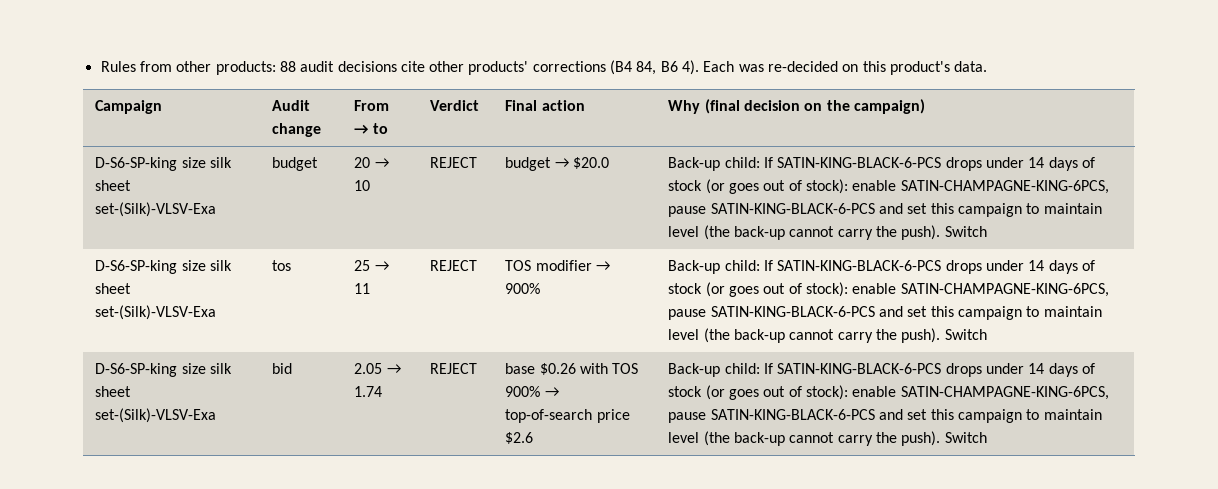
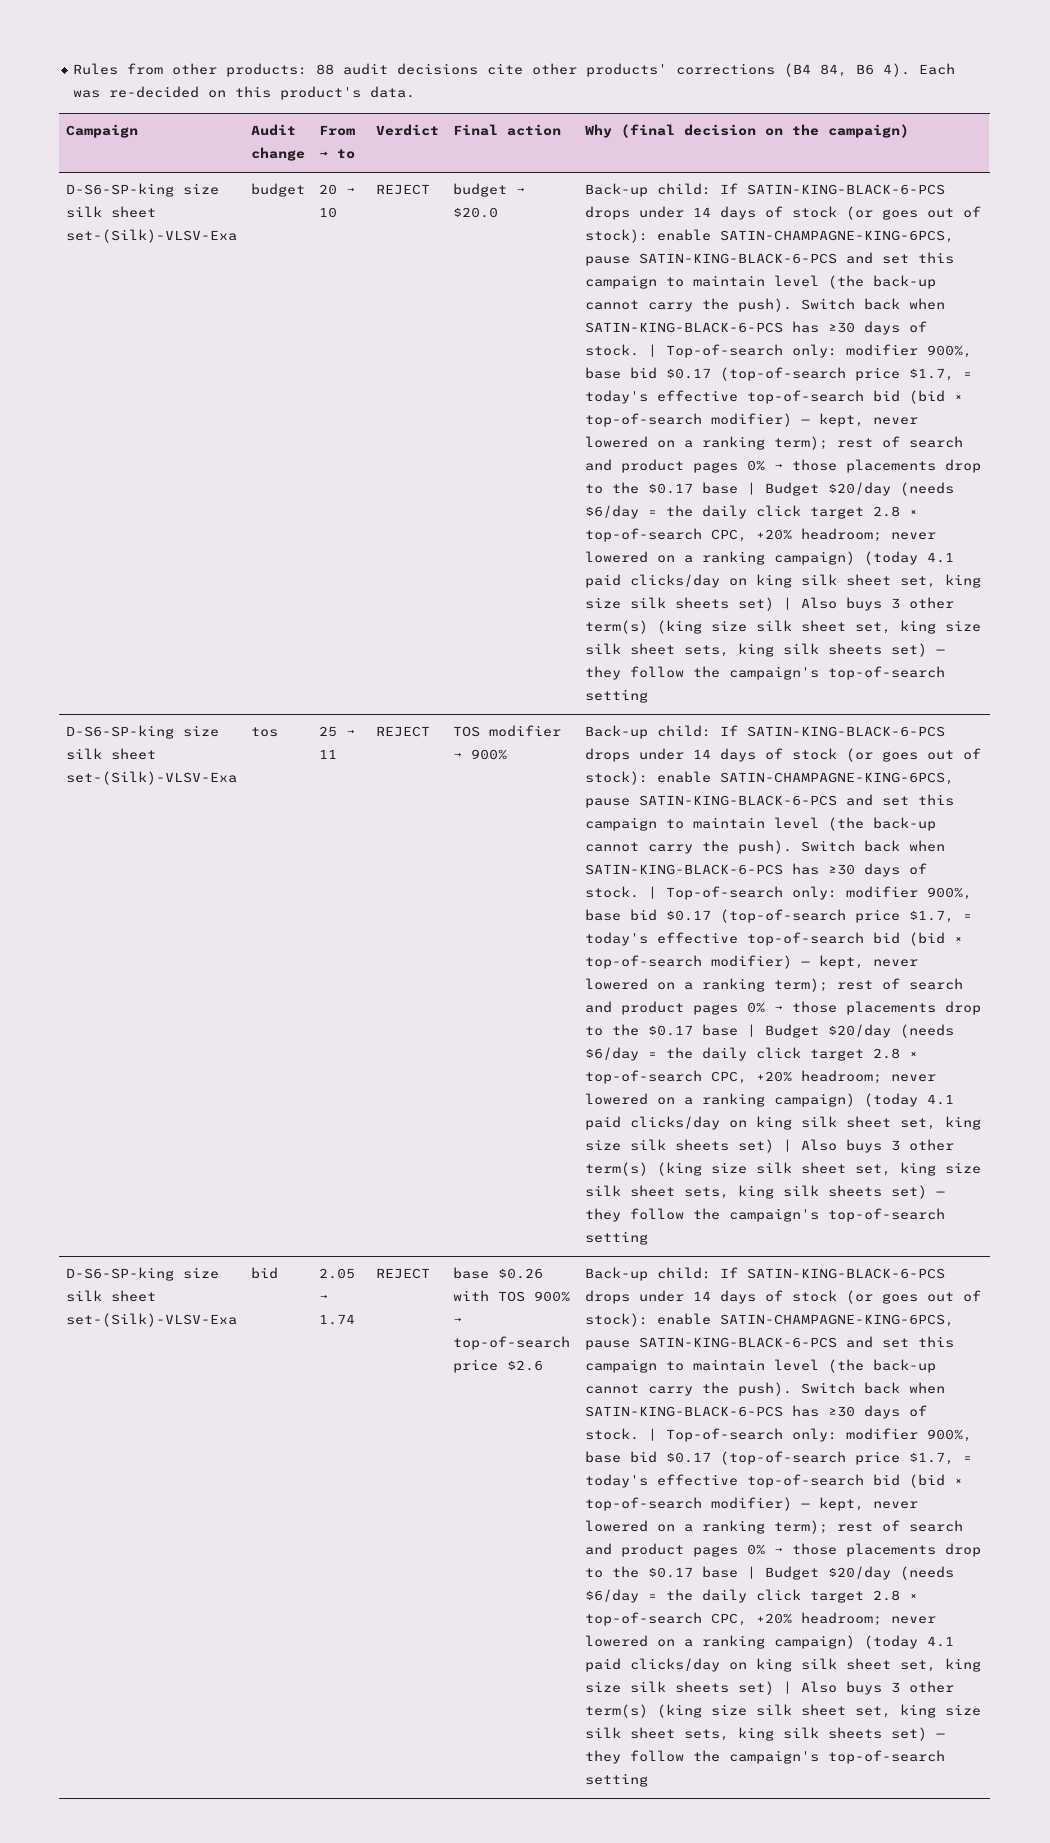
(987, 231) none -> [863,298,945,310] [584,321,927,335] [584,344,972,358] [584,367,972,381] [584,390,963,404] [584,413,918,427] [584,436,963,450] [584,459,981,473] [584,482,954,496] [584,505,918,519] [584,528,936,542] [584,551,954,565] [584,574,981,588] [584,597,954,611] [584,620,981,634] [584,643,945,657] [584,666,945,680] [584,689,648,703] back when SATIN-KING-BLACK-6-PCS has ≥30 days of stock. | Top-of-search only: modifier 900%, base bid $0.17 (top-of-search price $1.7, = today's effective top-of-search bid (bid × top-of-search modifier) — kept, never lowered on a ranking term); rest of search and product pages 0% → those placements drop to the $0.17 base | Budget $20/day (needs $6/day = the daily click target 2.8 × top-of-search CPC, +20% headroom; never lowered on a ranking campaign) (today 4.1 paid clicks/day on king silk sheet set, king size silk sheets set) | Also buys 3 other term(s) (king size silk sheet set, king size silk sheet sets, king silk sheets set) — they follow the campaign's top-of-search setting
(987, 334) none -> [863,840,945,852] [584,863,927,877] [584,886,972,900] [584,909,972,923] [584,932,963,946] [584,955,918,969] [584,978,963,992] [584,1001,981,1015] [584,1024,954,1038] [584,1047,918,1061] [584,1070,936,1084] [584,1093,954,1107] [584,1116,981,1130] [584,1139,954,1153] [584,1162,981,1176] [584,1185,945,1199] [584,1208,945,1222] [584,1231,648,1245] back when SATIN-KING-BLACK-6-PCS has ≥30 days of stock. | Top-of-search only: modifier 900%, base bid $0.17 (top-of-search price $1.7, = today's effective top-of-search bid (bid × top-of-search modifier) — kept, never lowered on a ranking term); rest of search and product pages 0% → those placements drop to the $0.17 base | Budget $20/day (needs $6/day = the daily click target 2.8 × top-of-search CPC, +20% headroom; never lowered on a ranking campaign) (today 4.1 paid clicks/day on king silk sheet set, king size silk sheets set) | Also buys 3 other term(s) (king size silk sheet set, king size silk sheet sets, king silk sheets set) — they follow the campaign's top-of-search setting
(987, 437) none -> [863,1382,945,1394] [584,1405,927,1419] [584,1428,972,1442] [584,1451,972,1465] [584,1474,963,1488] [584,1497,918,1511] [584,1520,963,1534] [584,1543,981,1557] [584,1566,954,1580] [584,1589,918,1603] [584,1612,936,1626] [584,1635,954,1649] [584,1658,981,1672] [584,1681,954,1695] [584,1704,981,1718] [584,1727,945,1741] [584,1750,945,1764] [584,1773,648,1787] back when SATIN-KING-BLACK-6-PCS has ≥30 days of stock. | Top-of-search only: modifier 900%, base bid $0.17 (top-of-search price $1.7, = today's effective top-of-search bid (bid × top-of-search modifier) — kept, never lowered on a ranking term); rest of search and product pages 0% → those placements drop to the $0.17 base | Budget $20/day (needs $6/day = the daily click target 2.8 × top-of-search CPC, +20% headroom; never lowered on a ranking campaign) (today 4.1 paid clicks/day on king silk sheet set, king size silk sheets set) | Also buys 3 other term(s) (king size silk sheet set, king size silk sheet sets, king silk sheets set) — they follow the campaign's top-of-search setting

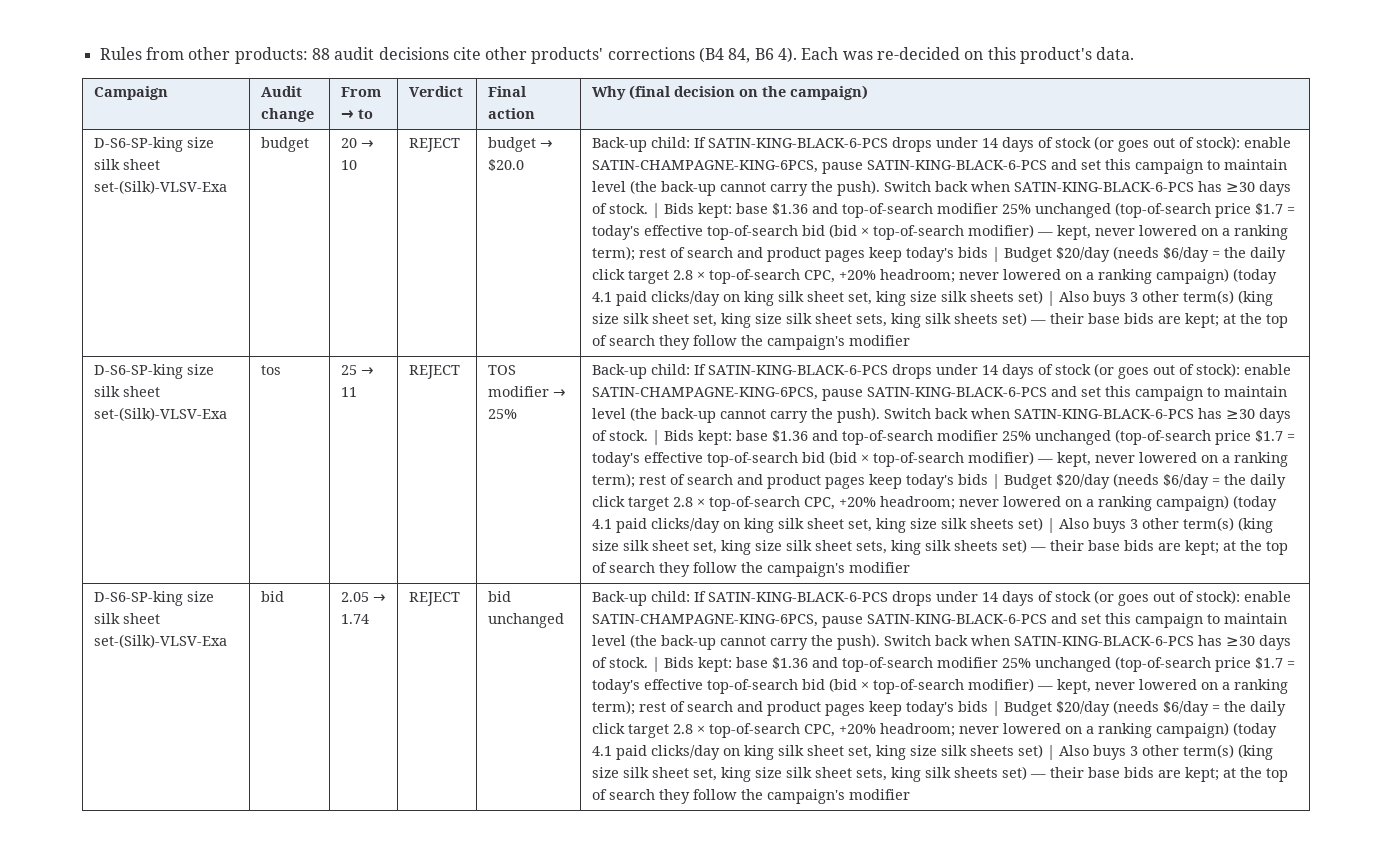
[665,344,972,358] [584,367,954,381] Top-of-search only: modifier 900%, base bid $0.17 (top-of-search price $1.7, -> [663,202,1283,218] Bids kept: base $1.36 and top-of-search modifier 25% unchanged (top-of-search price $1.7
[746,459,981,473] [584,482,738,494] 0% → those placements drop to the $0.17 base -> [868,247,988,262] keep today's bids
[584,666,945,680] [584,689,648,703] they follow the campaign's top-of-search setting -> [1049,313,1288,328] [591,335,910,350] their base bids are kept; at the top of search they follow the campaign's modifier
[470,749,507,760] 900% -> [487,409,517,419] 25%
[665,886,972,900] [584,909,954,923] Top-of-search only: modifier 900%, base bid $0.17 (top-of-search price $1.7, -> [663,429,1283,445] Bids kept: base $1.36 and top-of-search modifier 25% unchanged (top-of-search price $1.7
[746,1001,981,1015] [584,1024,738,1036] 0% → those placements drop to the $0.17 base -> [868,474,988,489] keep today's bids
[584,1208,945,1222] [584,1231,648,1245] they follow the campaign's top-of-search setting -> [1049,540,1288,555] [591,562,910,577] their base bids are kept; at the top of search they follow the campaign's modifier
[452,1267,543,1279] [452,1290,570,1302] [452,1317,462,1324] [452,1336,570,1350] [452,1359,543,1373] base $0.26 with TOS 900% → top-of-search price $2.6 -> [487,591,511,602] [487,613,564,628] bid unchanged
[665,1428,972,1442] [584,1451,954,1465] Top-of-search only: modifier 900%, base bid $0.17 (top-of-search price $1.7, -> [663,656,1283,672] Bids kept: base $1.36 and top-of-search modifier 25% unchanged (top-of-search price $1.7
[746,1543,981,1557] [584,1566,738,1578] 0% → those placements drop to the $0.17 base -> [868,701,988,716] keep today's bids
[584,1750,945,1764] [584,1773,648,1787] they follow the campaign's top-of-search setting -> [1049,767,1288,782] [591,789,910,804] their base bids are kept; at the top of search they follow the campaign's modifier

